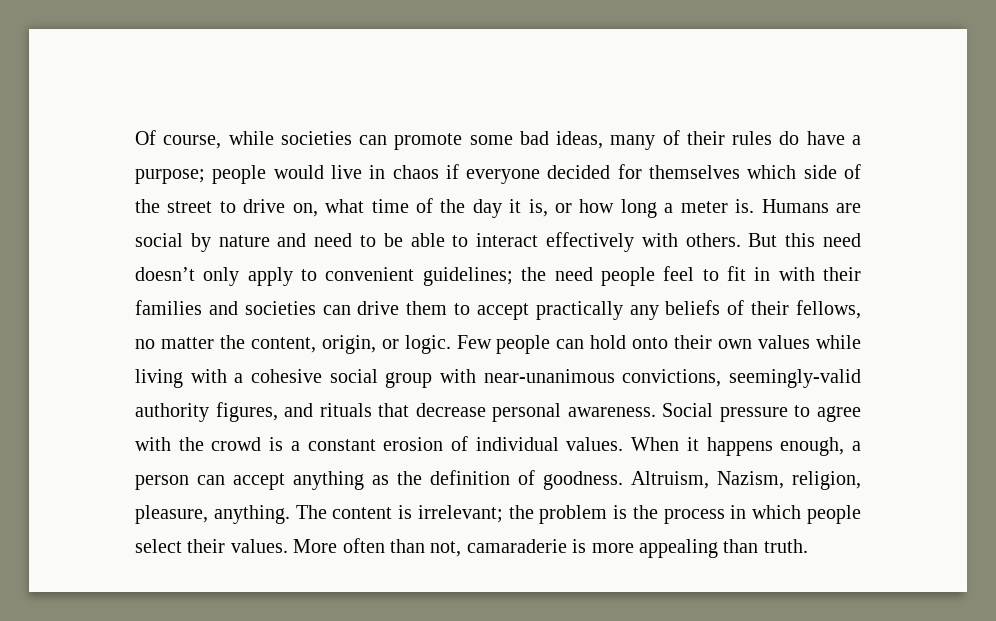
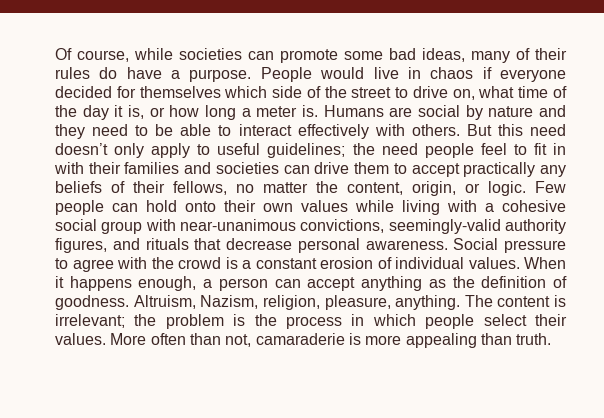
[135,165,267,184] purpose; people -> [189,67,312,82] purpose. People
(307, 240) none -> [55,124,85,139] they
[325,267,415,281] convenient -> [217,143,261,155] useful

